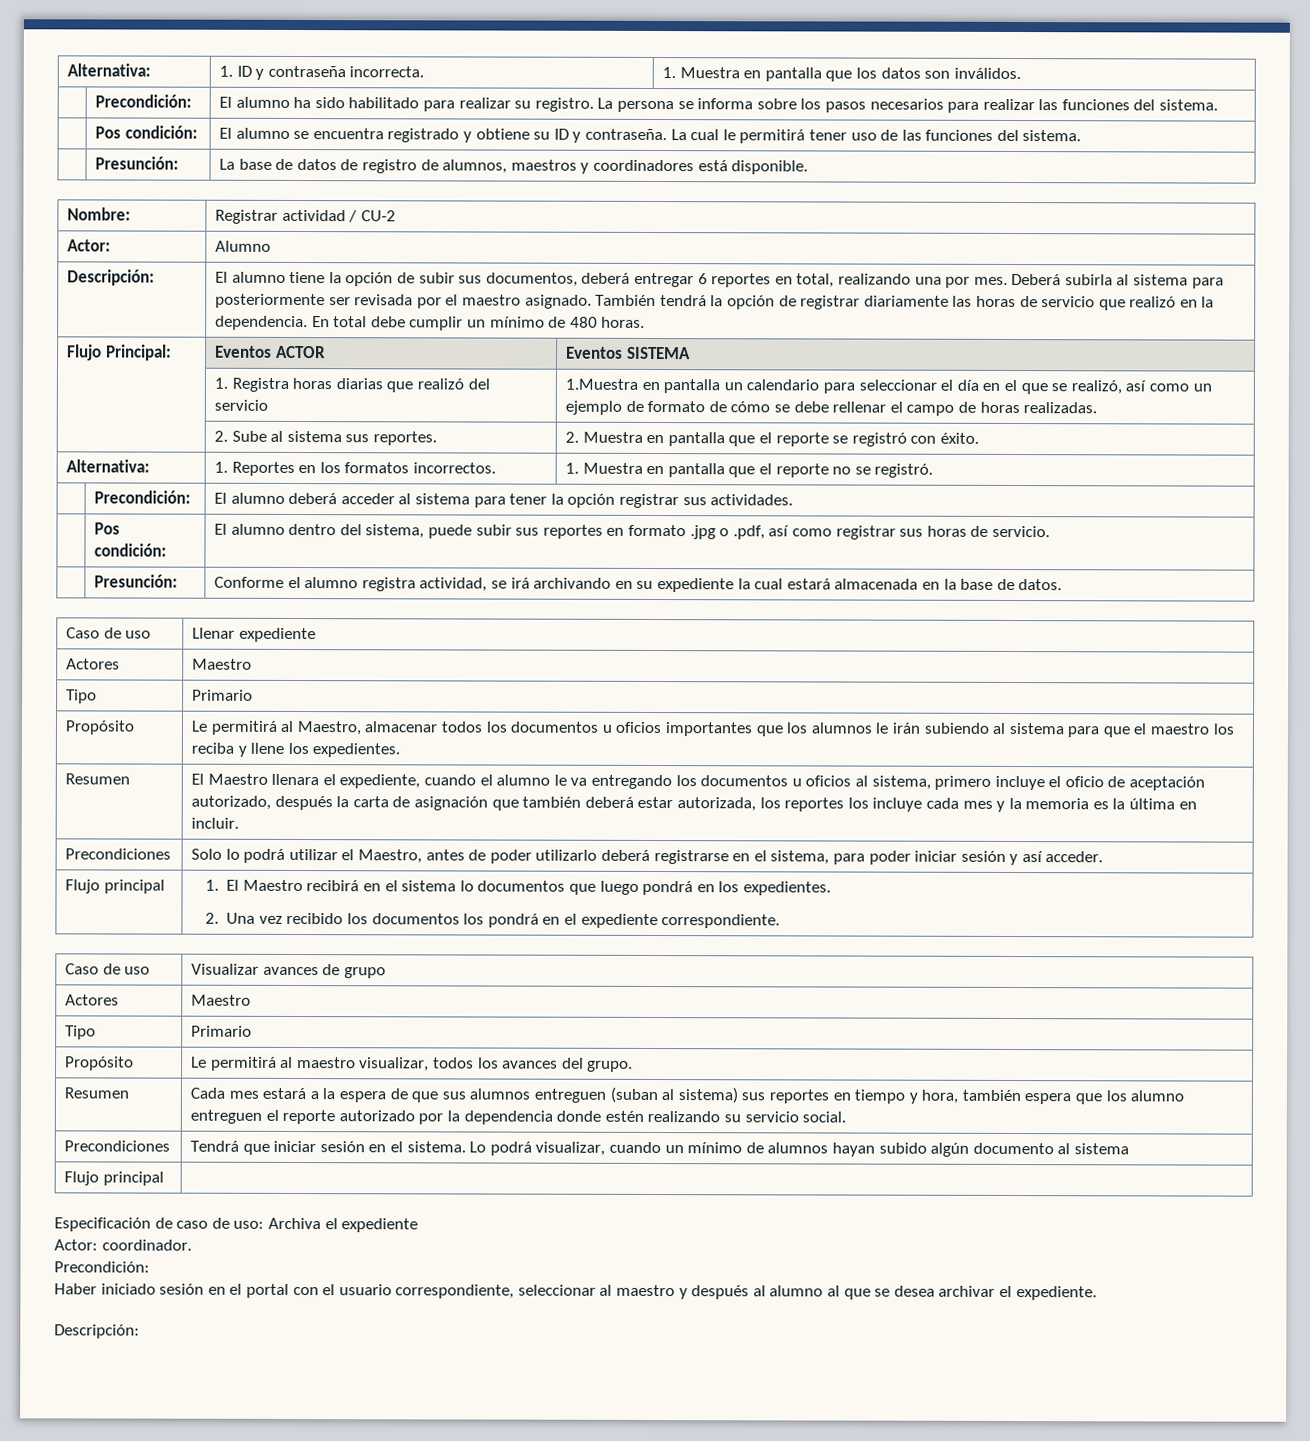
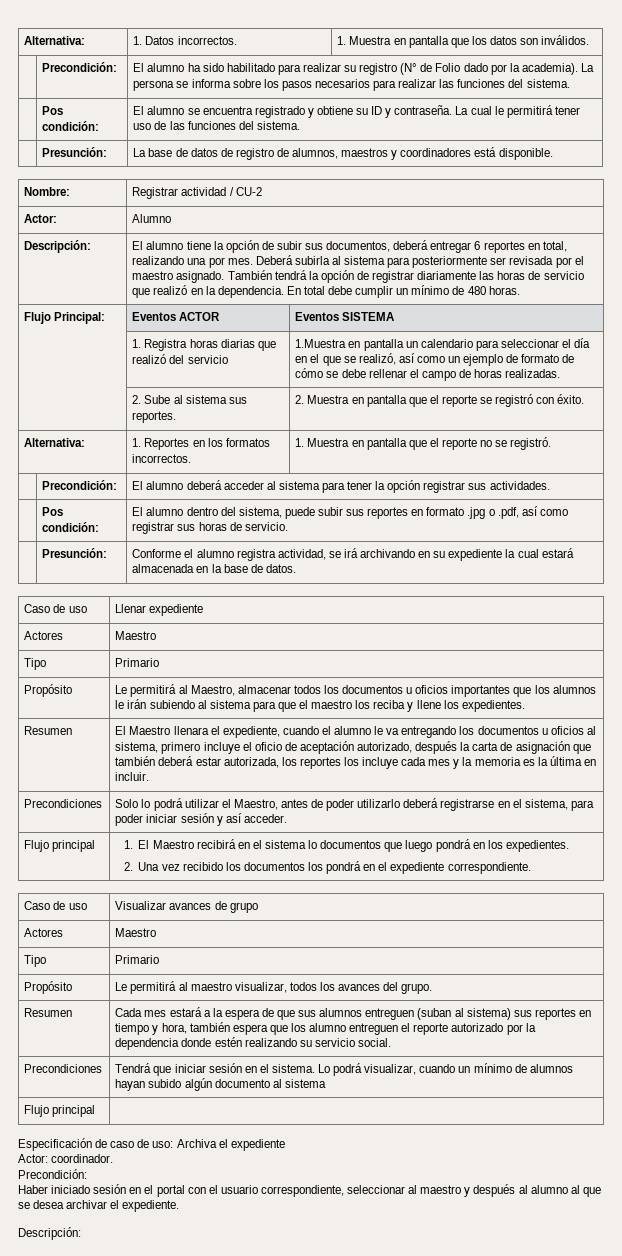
[67,63,152,77] [219,65,425,80] Alternativa: | 1. ID y contraseña incorrecta. -> [24,36,86,45] [133,36,237,45] Alternativa: | 1. Datos incorrectos.
[534,97,594,112] registro. -> [359,63,578,75] registro (N° de Folio dado por la academia).

